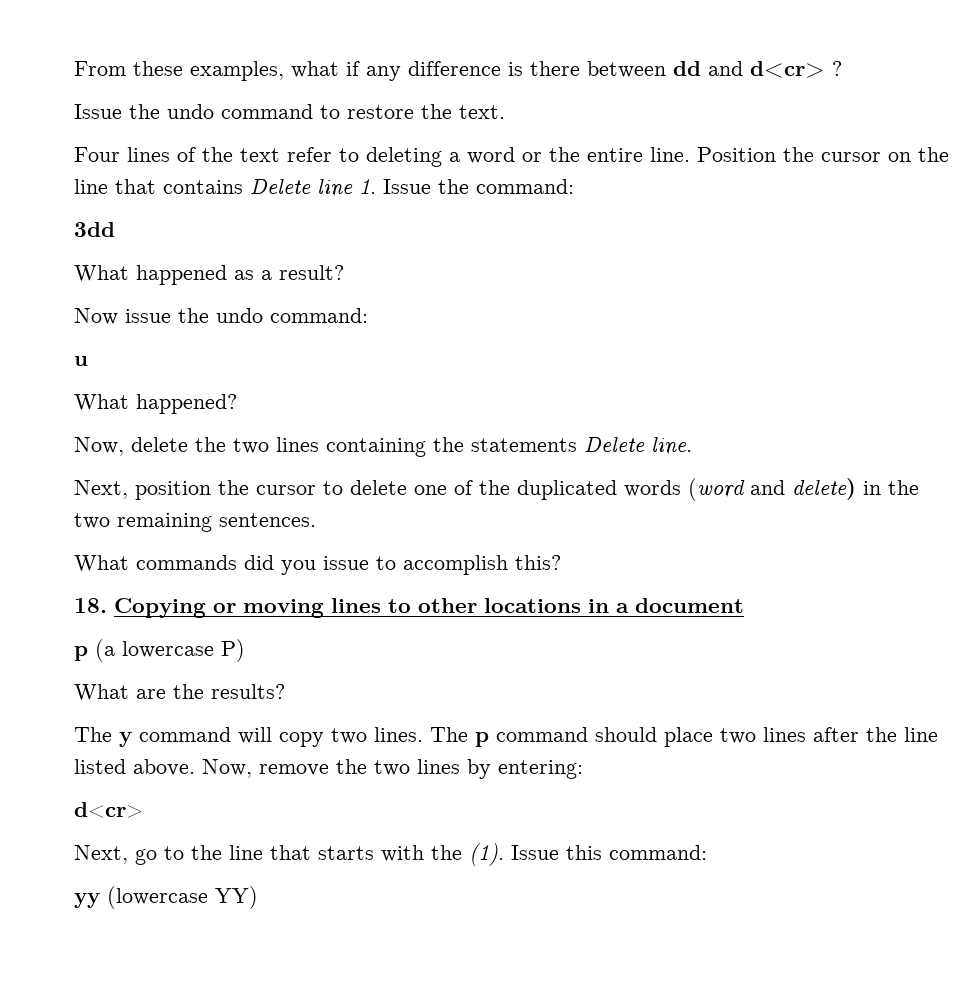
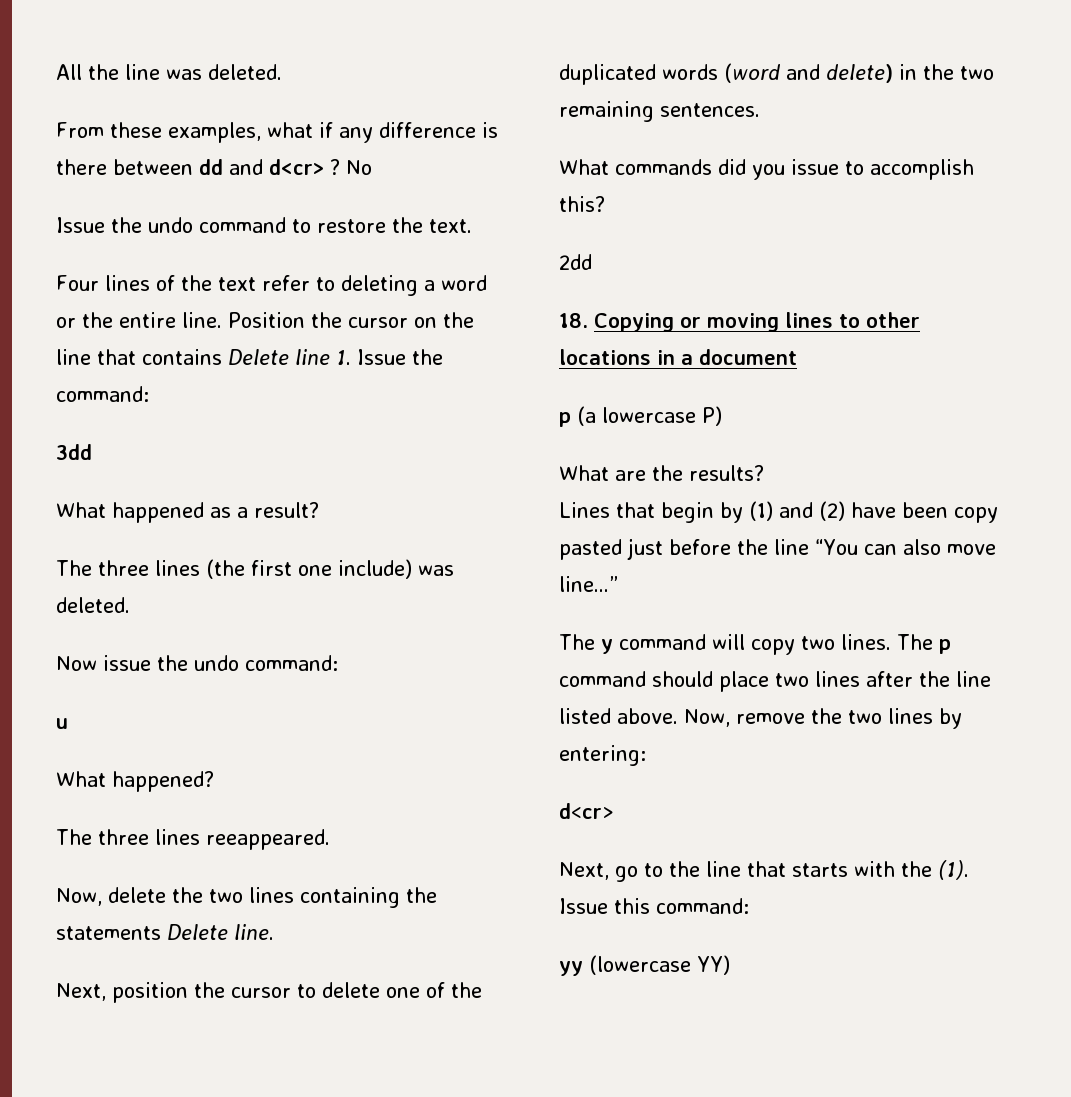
(74, 68) none -> [56,64,282,80] All the line was deleted. //
(842, 68) none -> [346,160,372,175] No
(344, 272) none -> [56,559,454,579] [56,597,130,613] // The three lines (the first one include) was deleted.
(237, 404) none -> [56,829,330,850] // The three lines reeappeared.
(561, 562) none -> [559,254,592,270] // 2dd
(285, 691) none -> [559,501,998,523] [559,538,996,560] [559,576,618,592] // Lines that begin by (1) and (2) have been copy pasted just before the line “You can also move line...”

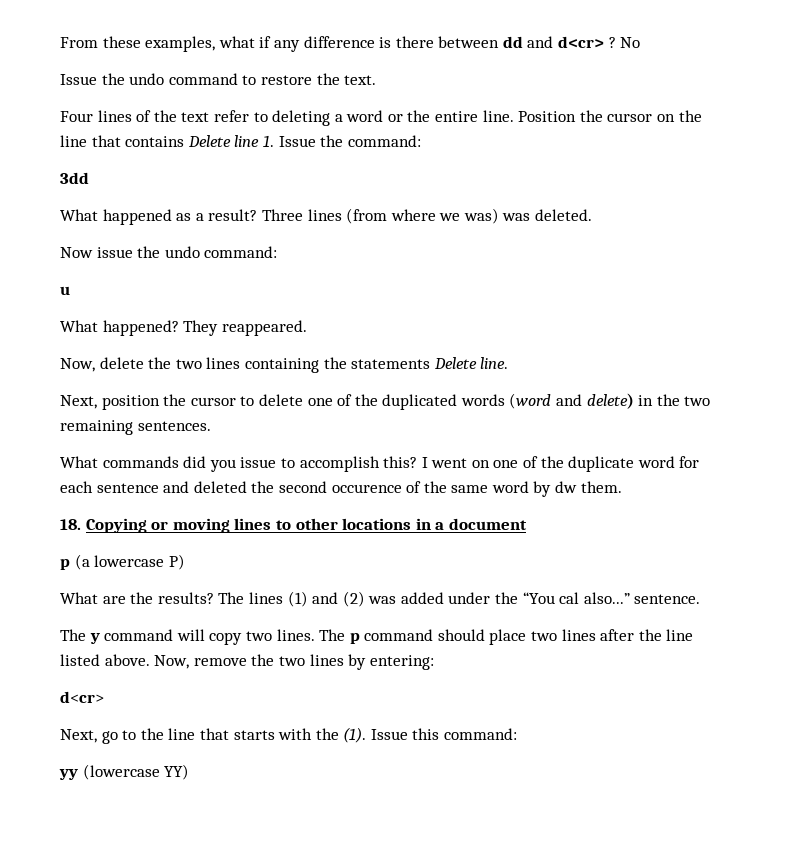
[56,64,282,80] All the line was deleted. // -> (60, 42) none
[56,559,412,579] // The three lines (the first one include) -> [261,208,499,224] Three lines (from where we was)
[56,829,330,850] // The three lines reeappeared. -> [183,320,307,336] They reappeared.
[559,254,592,270] // 2dd -> [421,456,700,472] [60,481,622,497] I went on one of the duplicate word for each sentence and deleted the second occurence of the same word by dw them.
[559,501,998,523] [559,538,996,560] [559,576,618,592] // Lines that begin by (1) and (2) have been copy pasted just before the line “You can also move line...” -> [218,591,701,607] The lines (1) and (2) was added under the “You cal also...” sentence.

